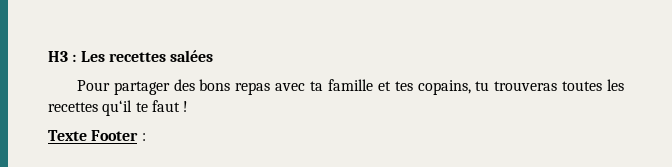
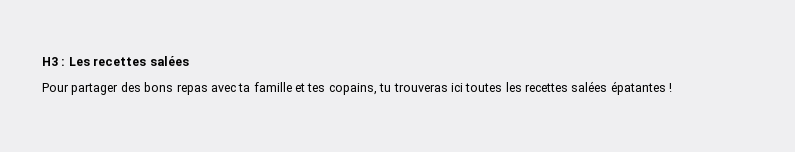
(558, 86) none -> [450,83,463,92] ici
[102,100,189,116] [48,130,146,141] qu‘il te faut ! // Texte Footer : -> [571,81,673,95] salées épatantes !

